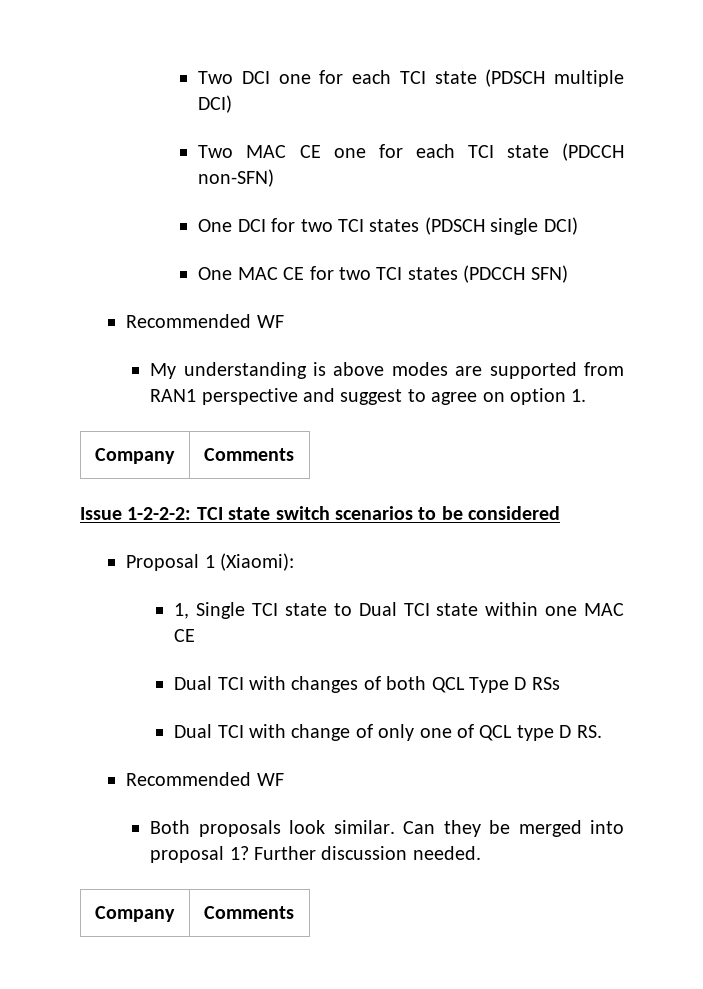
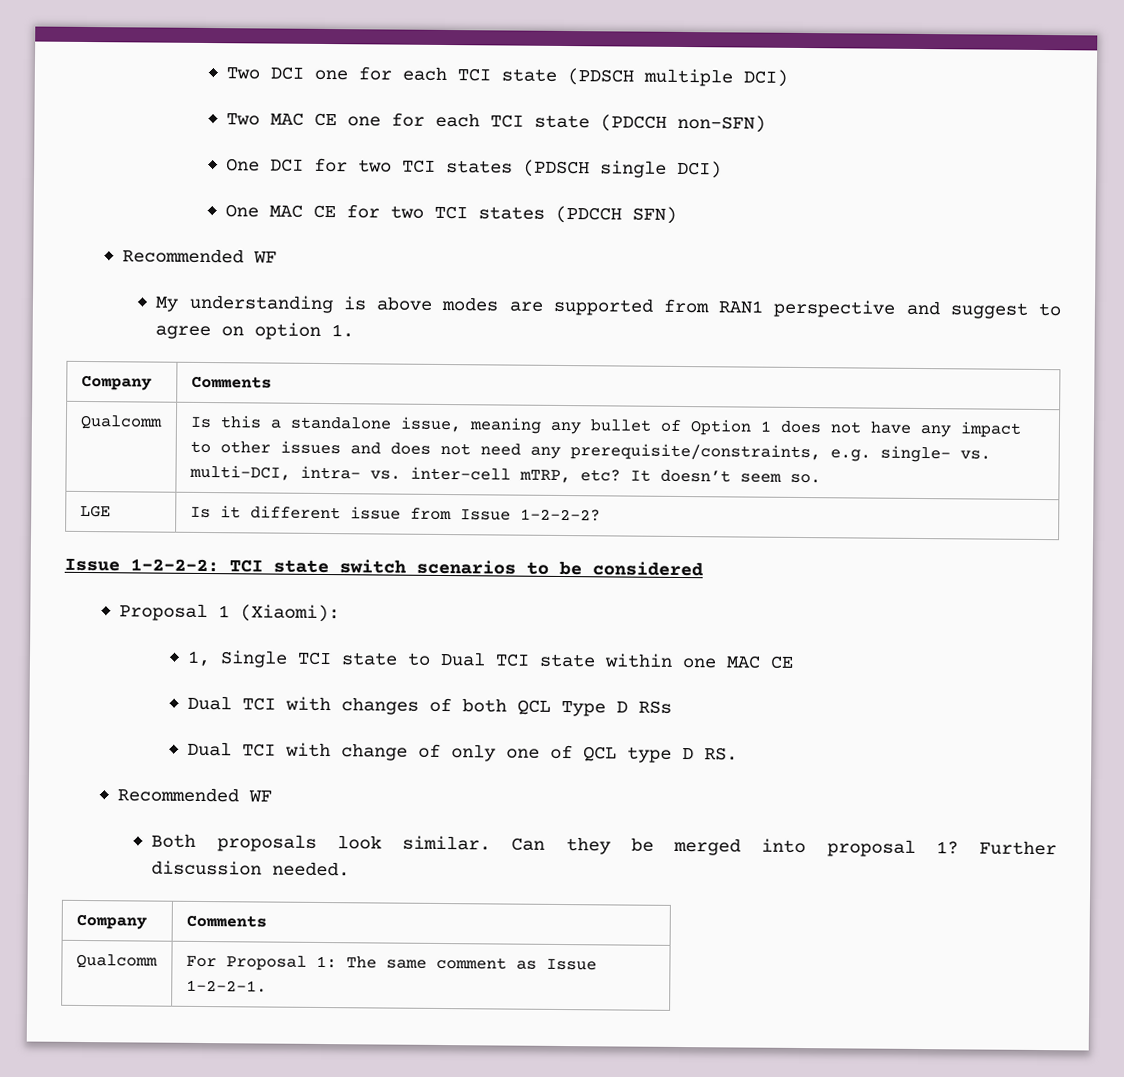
(294, 454) none -> [79,414,163,430] [189,415,1021,438] [189,440,991,463] [188,464,821,484] [79,504,111,518] [189,505,601,522] // Qualcomm | Is this a standalone issue, meaning any bullet of Option 1 does not have any impact to other issues and does not need any prerequisite/constraints, e.g. single- vs. multi-DCI, intra- vs. inter-cell mTRP, etc? It doesn’t seem so. // LGE | Is it different issue from Issue 1-2-2-2?
(294, 912) none -> [75,953,158,969] [185,955,597,971] [185,979,267,993] // Qualcomm | For Proposal 1: The same comment as Issue 1-2-2-1.

